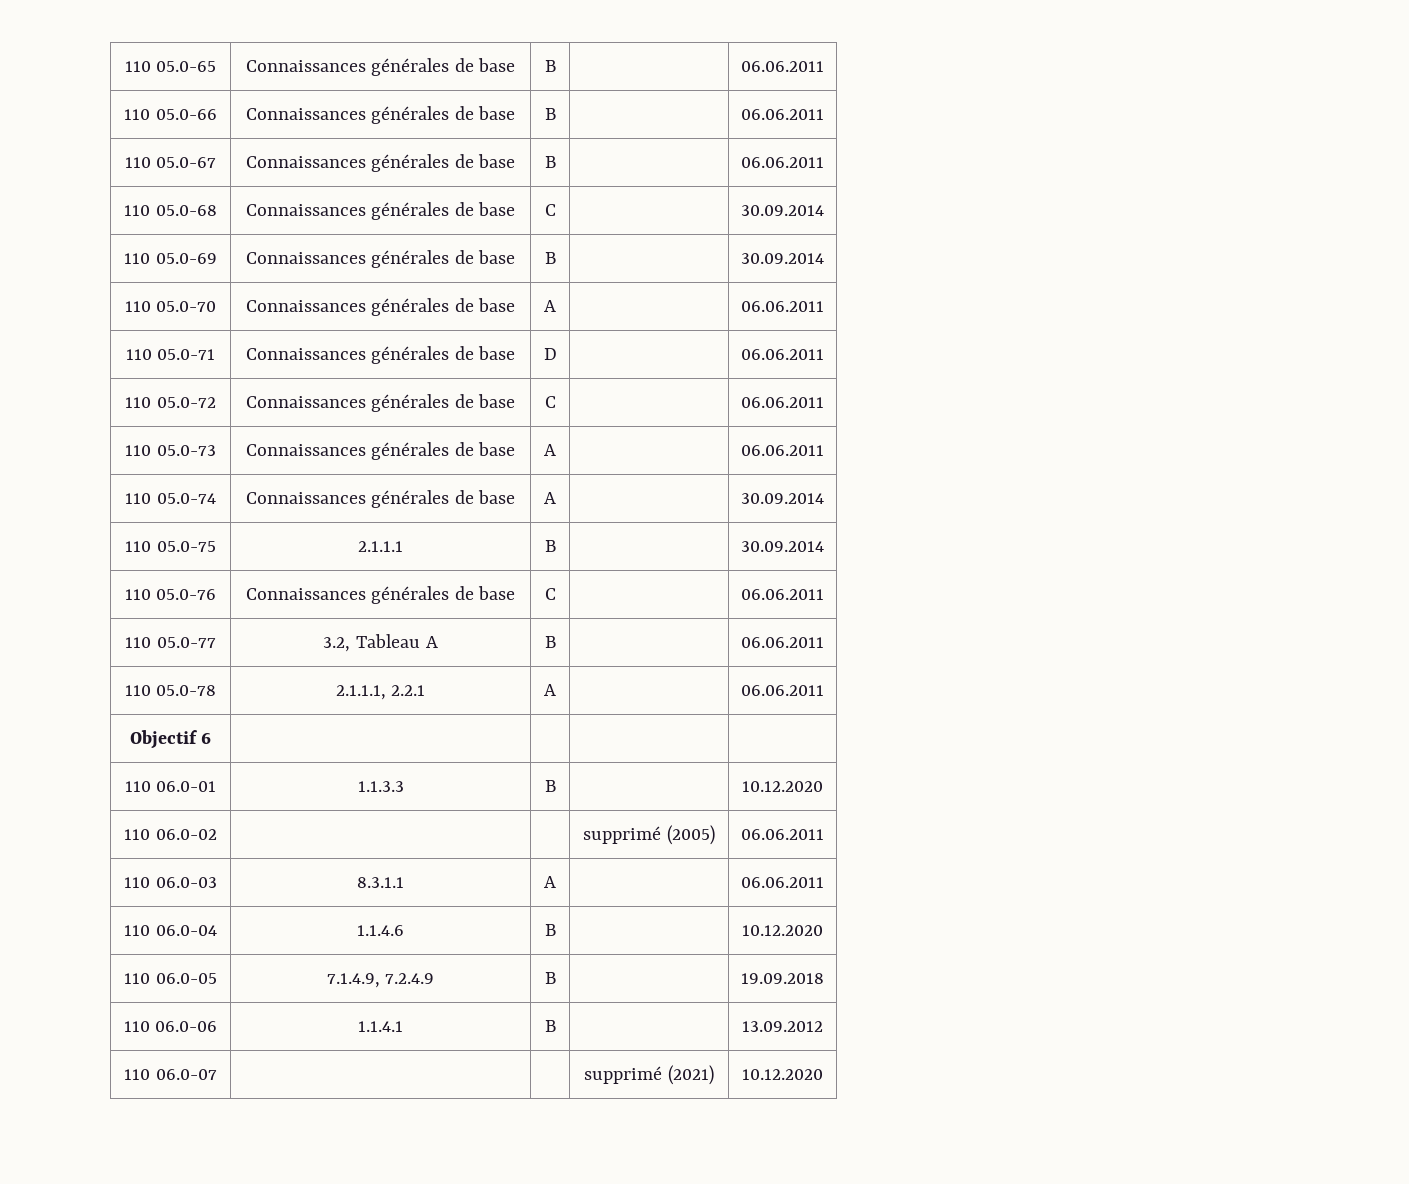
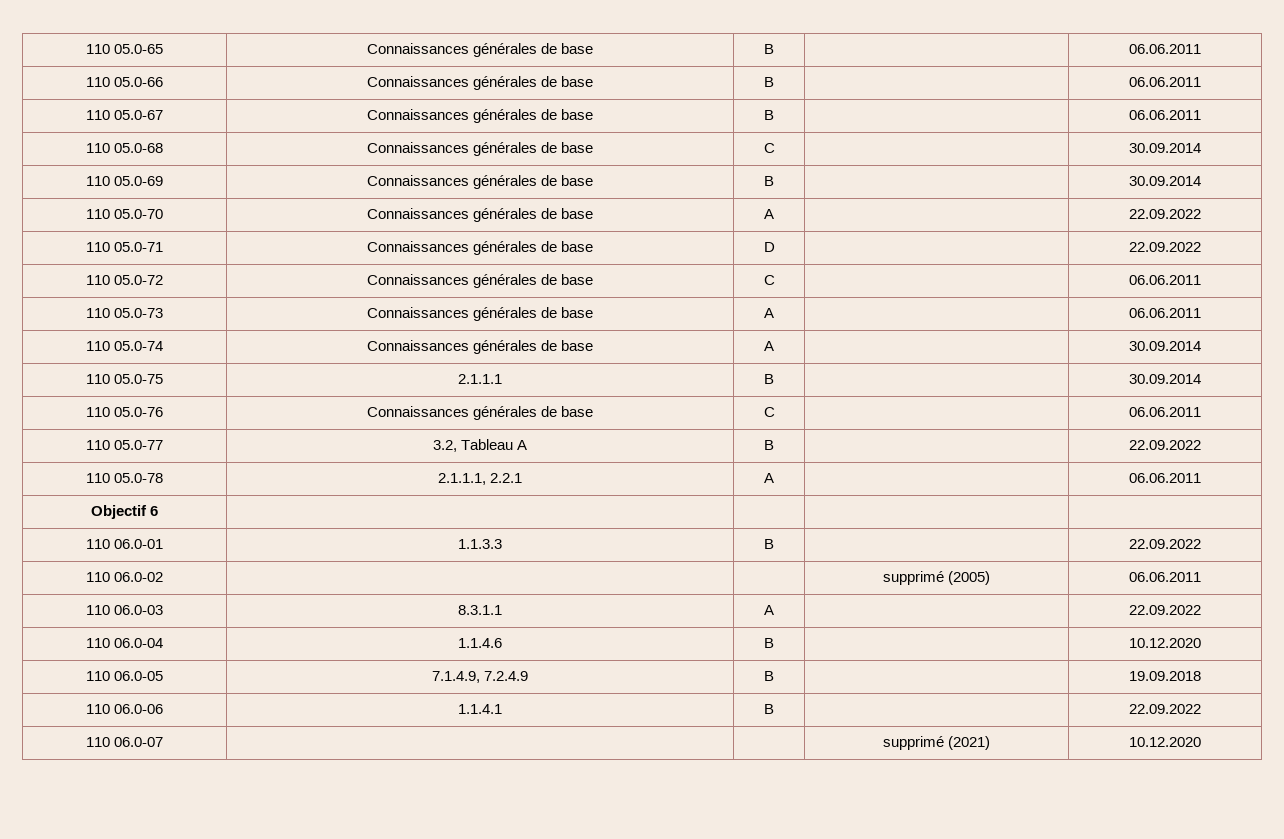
[741,301,824,312] 06.06.2011 -> [1129,209,1201,219] 22.09.2022
[741,349,824,360] 06.06.2011 -> [1129,242,1201,252] 22.09.2022
[741,637,824,648] 06.06.2011 -> [1129,440,1201,450] 22.09.2022
[742,781,823,792] 10.12.2020 -> [1129,539,1201,549] 22.09.2022
[741,877,824,888] 06.06.2011 -> [1129,605,1201,615] 22.09.2022
[742,1021,823,1032] 13.09.2012 -> [1129,704,1201,714] 22.09.2022

